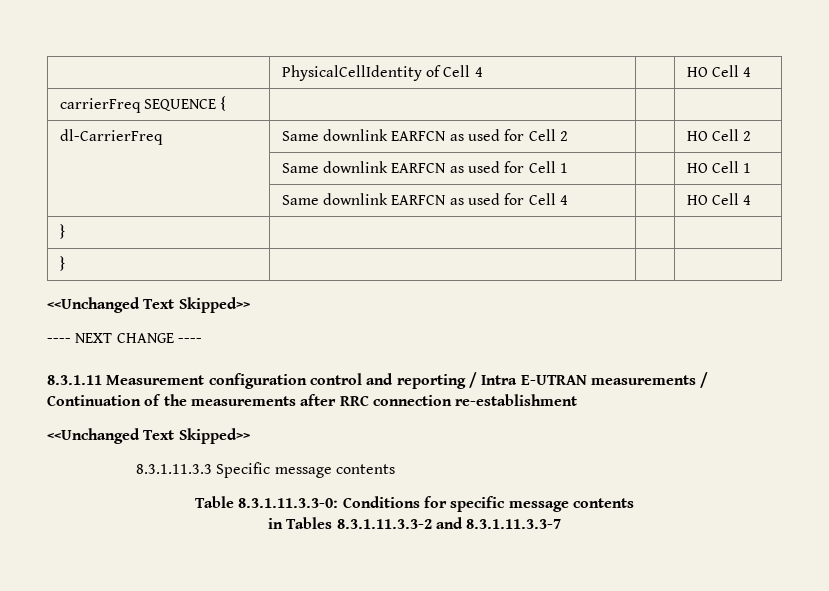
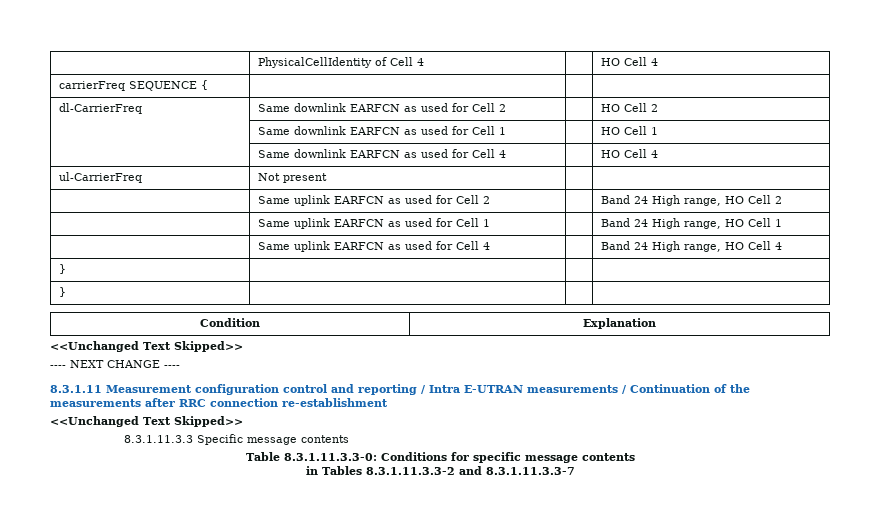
(752, 200) none -> [58,172,142,183] [257,173,327,183] [257,195,490,206] [600,195,782,206] [257,218,490,229] [600,218,782,229] [257,241,490,252] [600,241,782,252] // ul-CarrierFreq | Not present | | // | Same uplink EARFCN as used for Cell 2 | | Band 24 High range, HO Cell 2 // | Same uplink EARFCN as used for Cell 1 | | Band 24 High range, HO Cell 1 // | Same uplink EARFCN as used for Cell 4 | | Band 24 High range, HO Cell 4
(65, 263) none -> [200,318,260,327] [583,318,656,329] // Condition | Explanation

